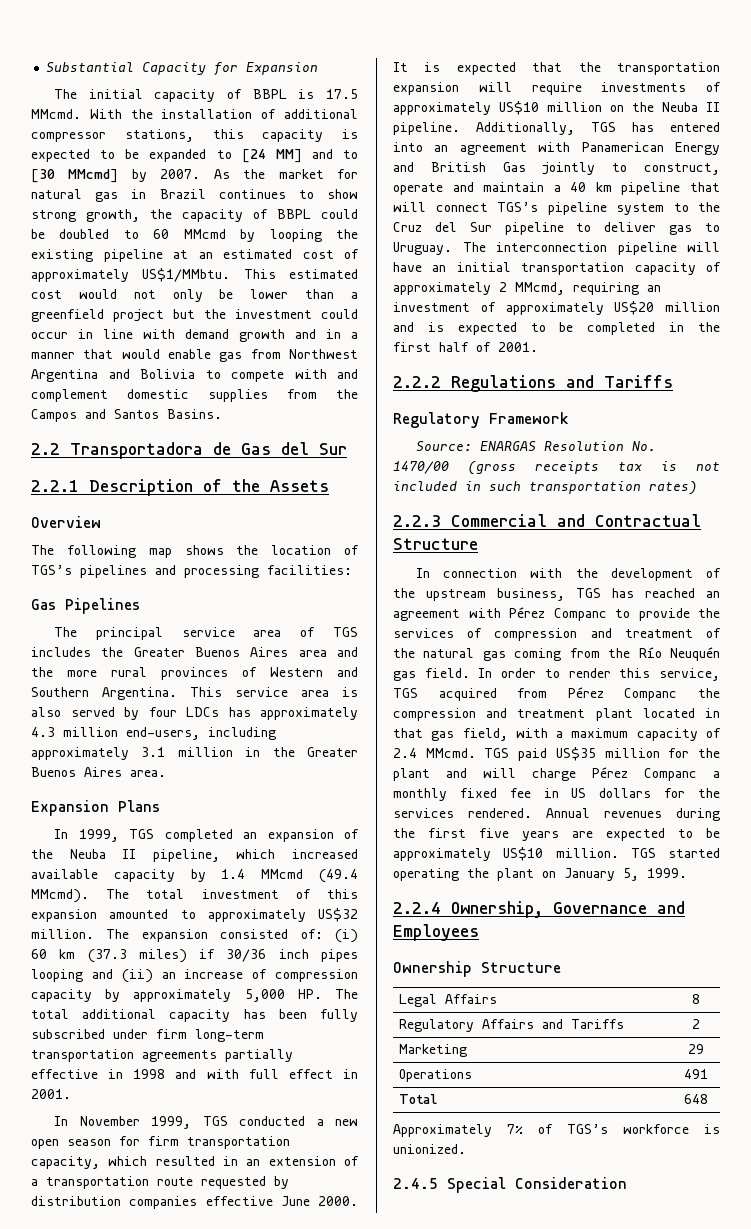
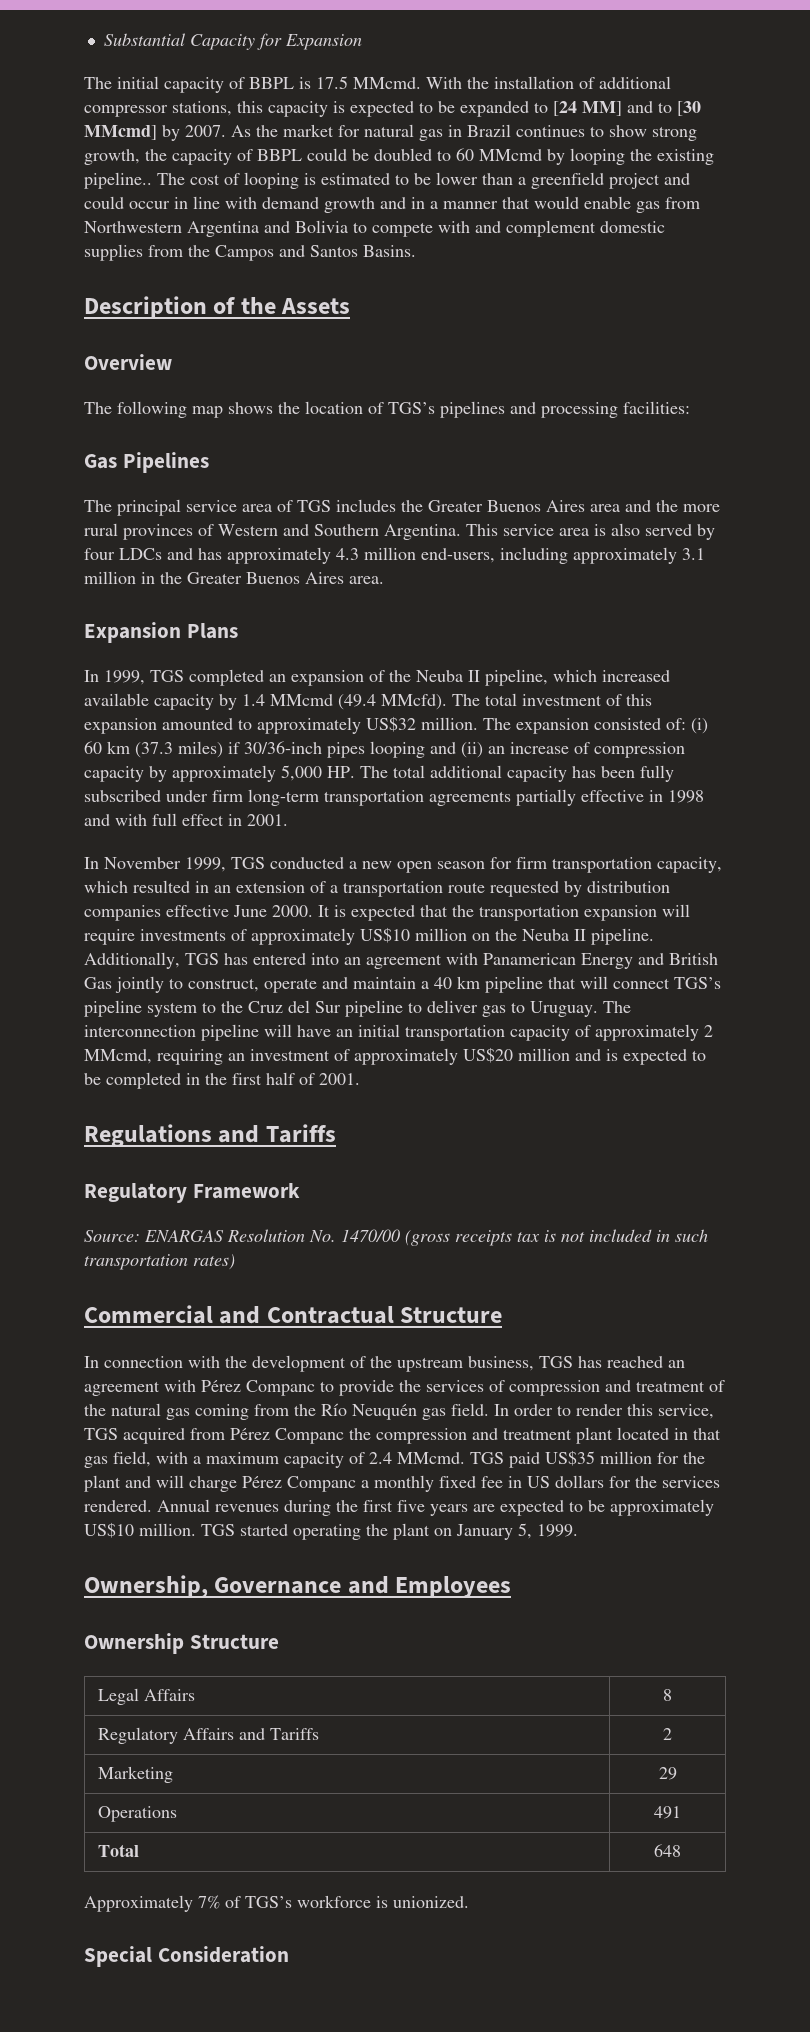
[103,249,359,262] [31,268,358,282] [31,289,203,302] pipeline at an estimated cost of approximately US$1/MMbtu. This estimated cost would not only -> [84,172,409,189] pipeline.. The cost of looping is estimated to
[173,309,312,319] but the investment -> [664,173,690,185] and
[289,349,359,359] Northwest -> [84,221,182,233] Northwestern
[31,442,347,459] [31,480,79,492] 2.2 Transportadora de Gas del Sur // 2.2.1 -> (416, 251) none
(219, 712) none -> [167,548,193,560] and
[31,889,89,903] MMcmd). -> [381,694,447,710] MMcfd).
[226,949,309,962] 30/36 inch -> [244,741,322,754] 30/36-inch
[393,376,441,388] 2.2.2 -> (360, 1079) none
[393,515,441,527] 2.2.3 -> (235, 1262) none
[393,902,441,914] 2.2.4 -> (578, 1530) none
[393,1178,438,1189] 2.4.5 -> (469, 1902) none

